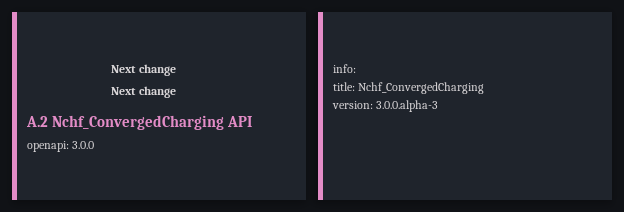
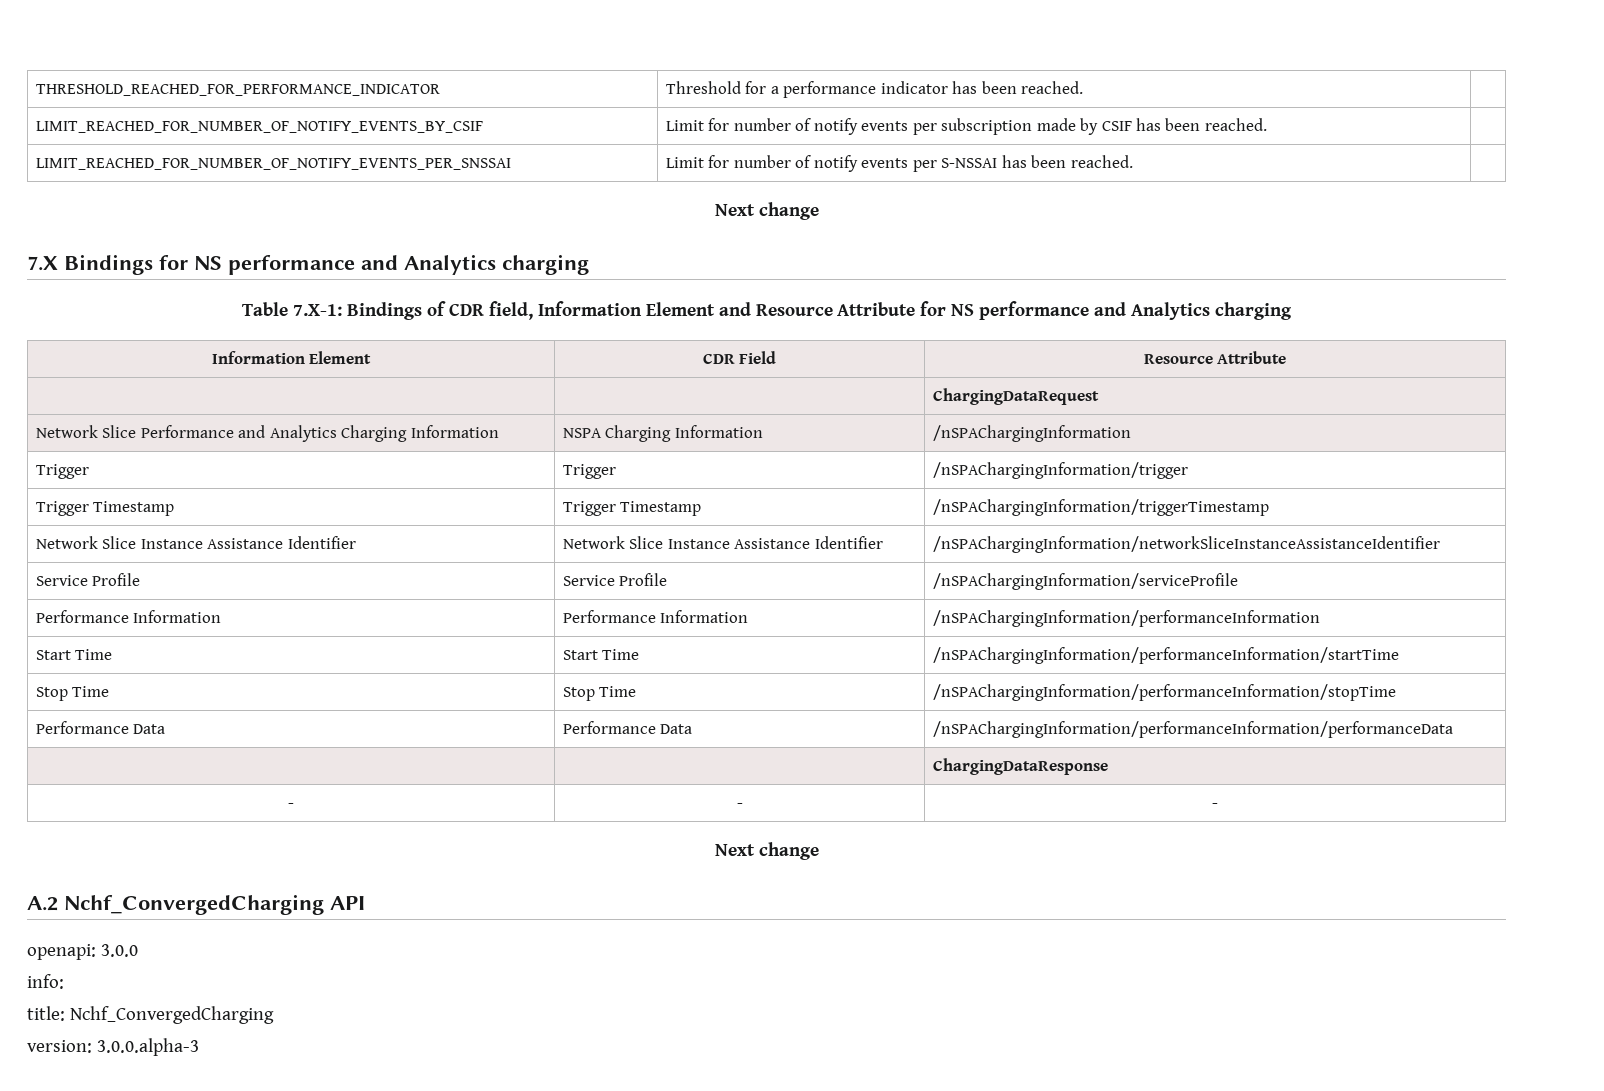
[111,64,176,76] Next change -> [36,84,441,96] [666,81,1084,98] [36,121,484,133] [666,118,1267,135] [36,158,512,170] [666,155,1133,172] [714,202,819,220] [27,254,589,275] [241,301,1293,320] [211,351,372,364] [702,351,777,364] [1143,351,1287,364] [933,388,1100,405] [36,425,499,442] [563,425,763,442] [933,425,1132,442] [36,464,90,479] [563,464,617,479] [933,462,1189,479] [36,501,175,516] [563,501,702,516] [933,499,1270,516] [36,536,356,549] [563,536,883,549] [933,536,1441,553] [36,573,141,586] [563,573,668,586] [933,573,1239,590] [36,610,222,623] [563,610,749,623] [933,610,1321,627] [36,649,113,660] [563,649,640,660] [933,647,1400,664] [36,686,110,701] [563,686,637,701] [933,684,1397,701] [36,721,166,734] [563,721,693,734] [933,721,1454,738] [933,758,1109,775] [288,803,294,808] [736,803,743,808] [1212,803,1218,808] THRESHOLD_REACHED_FOR_PERFORMANCE_INDICATOR | Threshold for a performance indicator has been reached. | // LIMIT_REACHED_FOR_NUMBER_OF_NOTIFY_EVENTS_BY_CSIF | Limit for number of notify events per subscription made by CSIF has been reached. | // LIMIT_REACHED_FOR_NUMBER_OF_NOTIFY_EVENTS_PER_SNSSAI | Limit for number of notify events per S-NSSAI has been reached. | // Next change // 7.X Bindings for NS performance and Analytics charging // Table 7.X-1: Bindings of CDR field, Information Element and Resource Attribute for NS performance and Analytics charging // Information Element | CDR Field | Resource Attribute // | | ChargingDataRequest // Network Slice Performance and Analytics Charging Information | NSPA Charging Information | /nSPAChargingInformation // Trigger | Trigger | /nSPAChargingInformation/trigger // Trigger Timestamp | Trigger Timestamp | /nSPAChargingInformation/triggerTimestamp // Network Slice Instance Assistance Identifier | Network Slice Instance Assistance Identifier | /nSPAChargingInformation/networkSliceInstanceAssistanceIdentifier // Service Profile | Service Profile | /nSPAChargingInformation/serviceProfile // Performance Information | Performance Information | /nSPAChargingInformation/performanceInformation // Start Time | Start Time | /nSPAChargingInformation/performanceInformation/startTime // Stop Time | Stop Time | /nSPAChargingInformation/performanceInformation/stopTime // Performance Data | Performance Data | /nSPAChargingInformation/performanceInformation/performanceData // | | ChargingDataResponse // - | - | -

